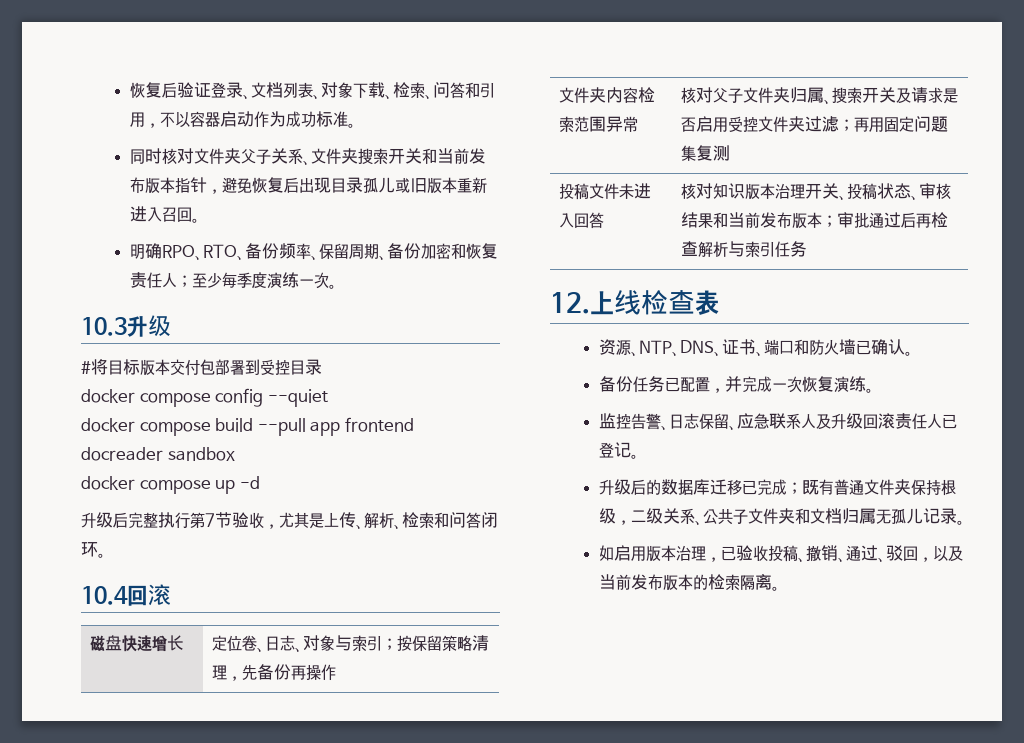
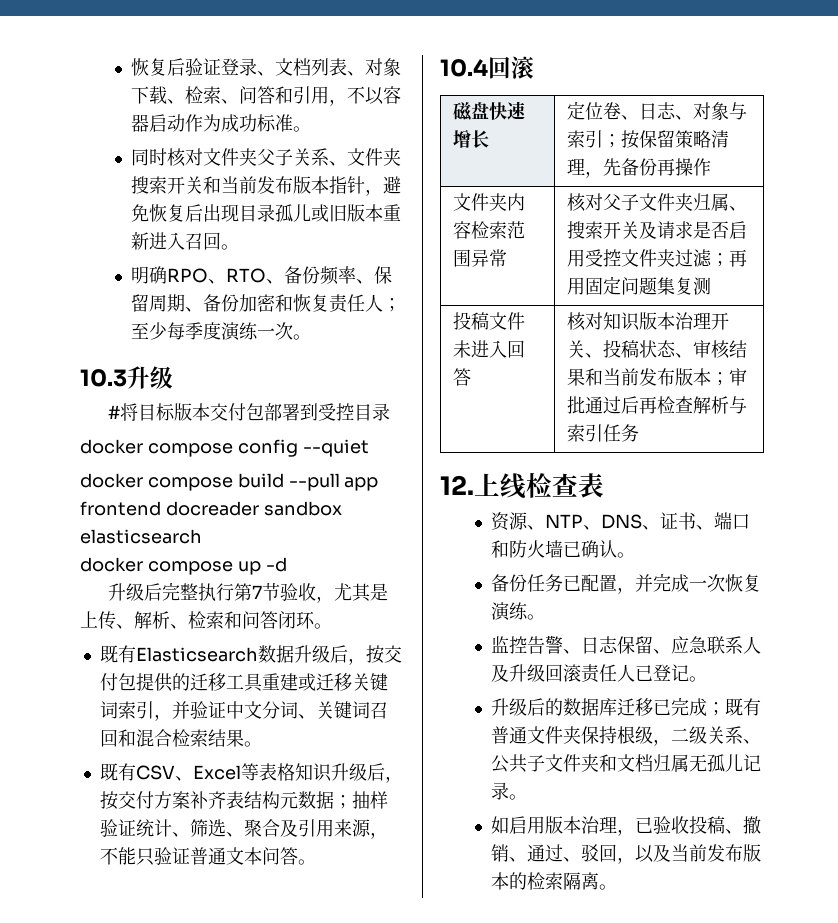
(235, 454) none -> [80,529,202,544] elasticsearch
(106, 555) none -> [99,645,402,665] [99,673,388,692] [99,701,388,721] [99,729,262,747] [99,763,403,783] [99,791,388,810] [99,819,388,839] [99,847,316,866] // 既有Elasticsearch数据升级后，按交付包提供的迁移工具重建或迁移关键词索引，并验证中文分词、关键词召回和混合检索结果。 // 既有CSV、Excel等表格知识升级后，按交付方案补齐表结构元数据；抽样验证统计、筛选、聚合及引用来源，不能只验证普通文本问答。

